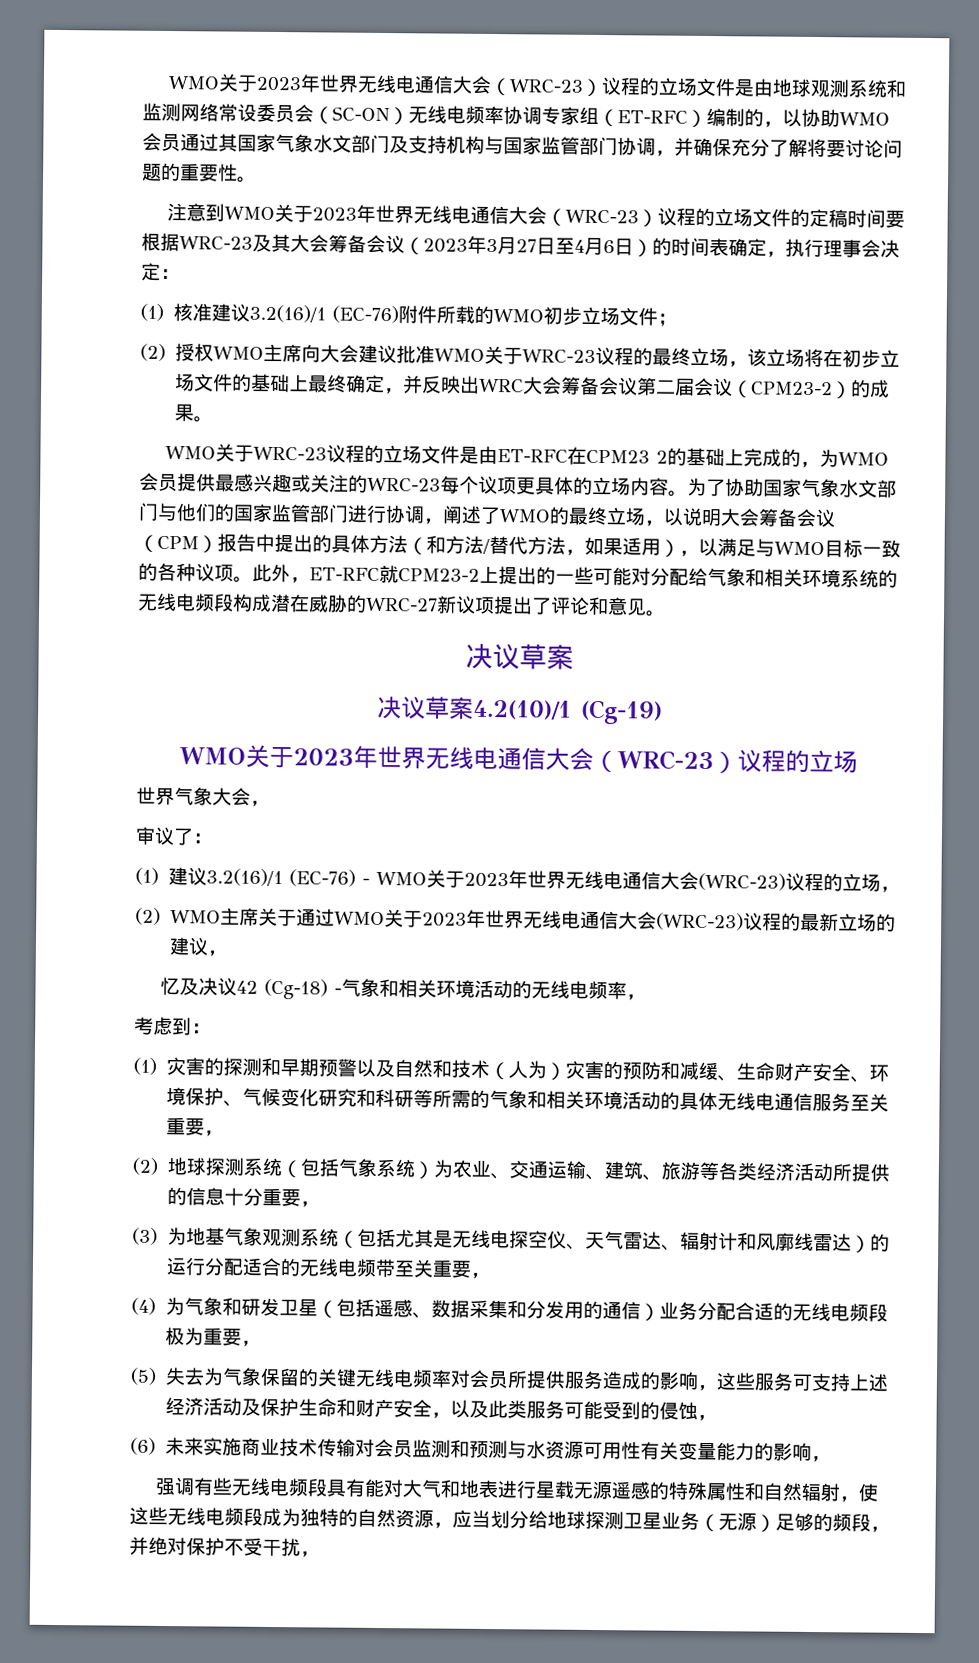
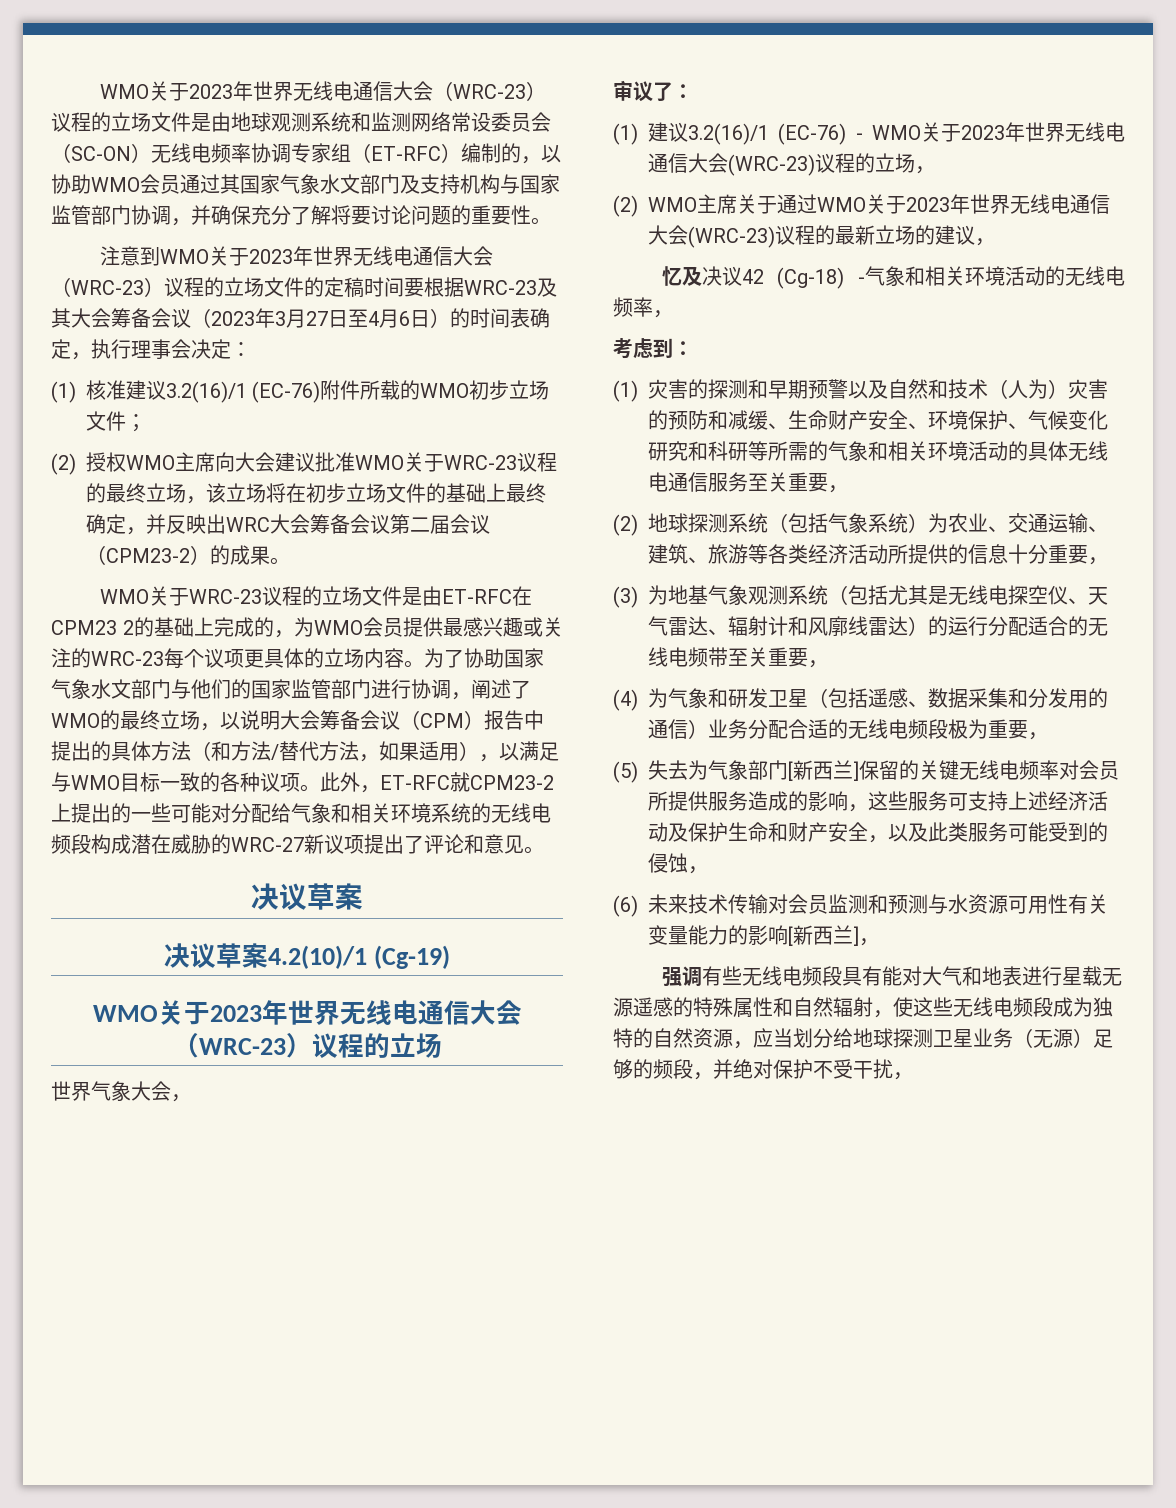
(262, 1376) none -> [748,760,859,781] 部门[新西兰]
[202,1437,280,1456] 实施商业 -> (688, 904) none
(812, 1452) none -> [788,925,859,946] [新西兰]

